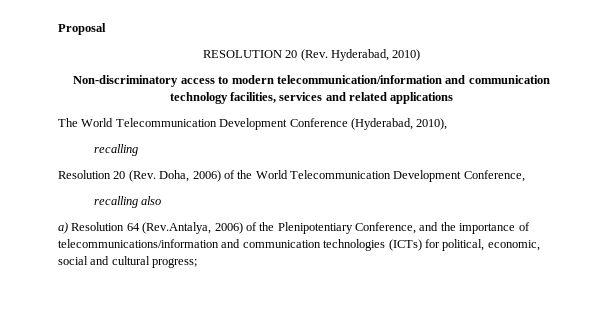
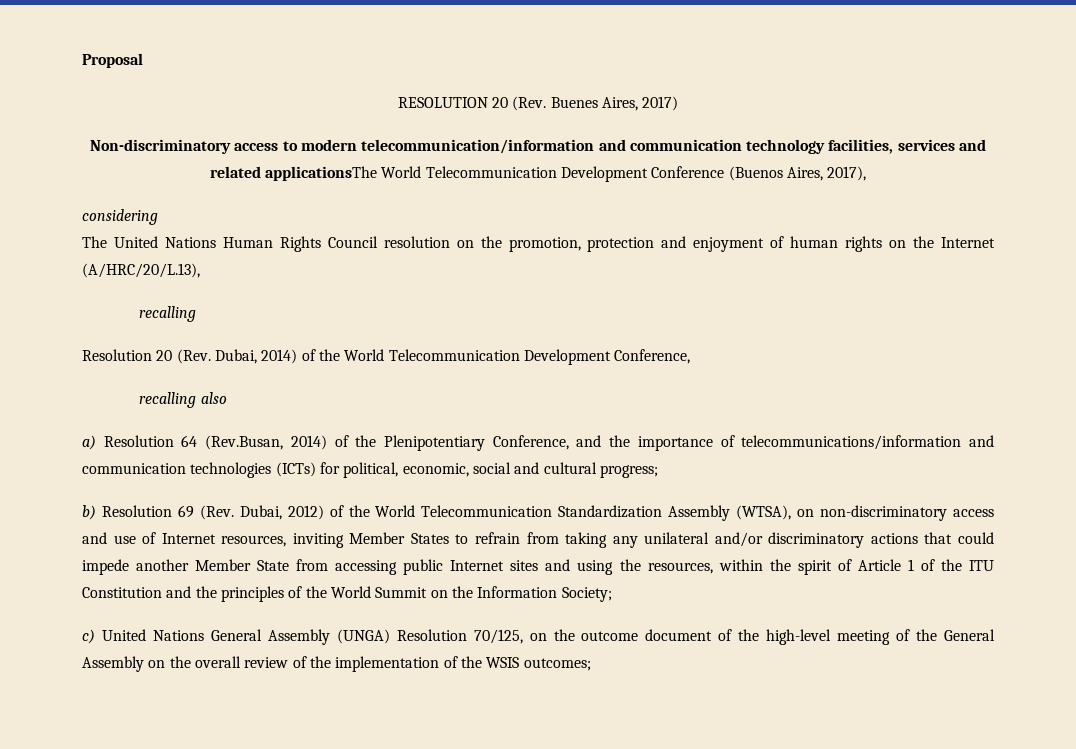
[330,49,421,61] Hyderabad, 2010) -> [550,96,679,111] Buenes Aires, 2017)
[390,92,454,104] [58,118,78,127] applications // The -> [265,166,378,181] applicationsThe
[350,118,448,130] (Hyderabad, 2010), -> [728,166,867,181] [82,209,158,225] [82,236,996,252] [82,263,200,278] (Buenos Aires, 2017), // considering // The United Nations Human Rights Council resolution on the promotion, protection and enjoyment of human rights on the Internet (A/HRC/20/L.13),
[159,170,221,182] Doha, 2006) -> [214,349,298,364] Dubai, 2014)
[142,222,243,234] (Rev.Antalya, 2006) -> [205,435,327,450] (Rev.Busan, 2014)
(198, 263) none -> [82,505,995,521] [82,532,994,548] [82,559,994,575] [82,586,612,602] [82,629,996,645] [82,656,591,672] // b) Resolution 69 (Rev. Dubai, 2012) of the World Telecommunication Standardization Assembly (WTSA), on non-discriminatory access and use of Internet resources, inviting Member States to refrain from taking any unilateral and/or discriminatory actions that could impede another Member State from accessing public Internet sites and using the resources, within the spirit of Article 1 of the ITU Constitution and the principles of the World Summit on the Information Society; // c) United Nations General Assembly (UNGA) Resolution 70/125, on the outcome document of the high-level meeting of the General Assembly on the overall review of the implementation of the WSIS outcomes;

